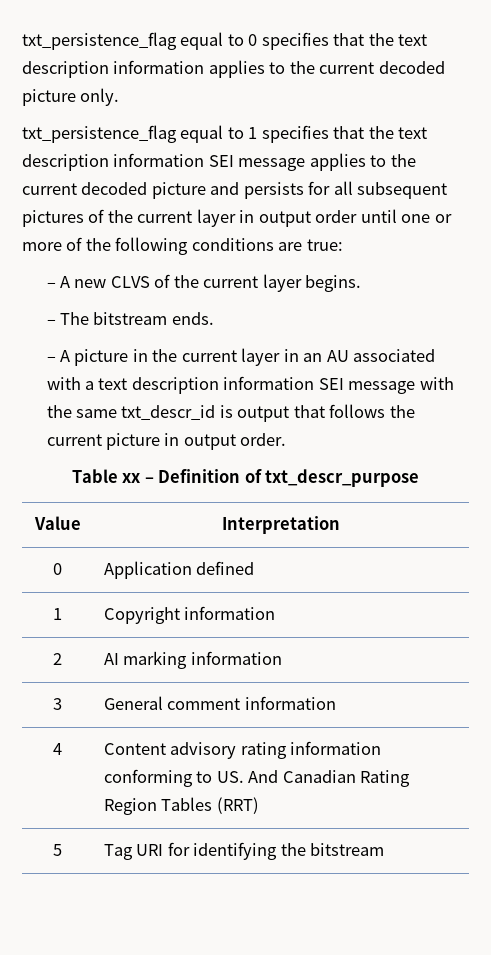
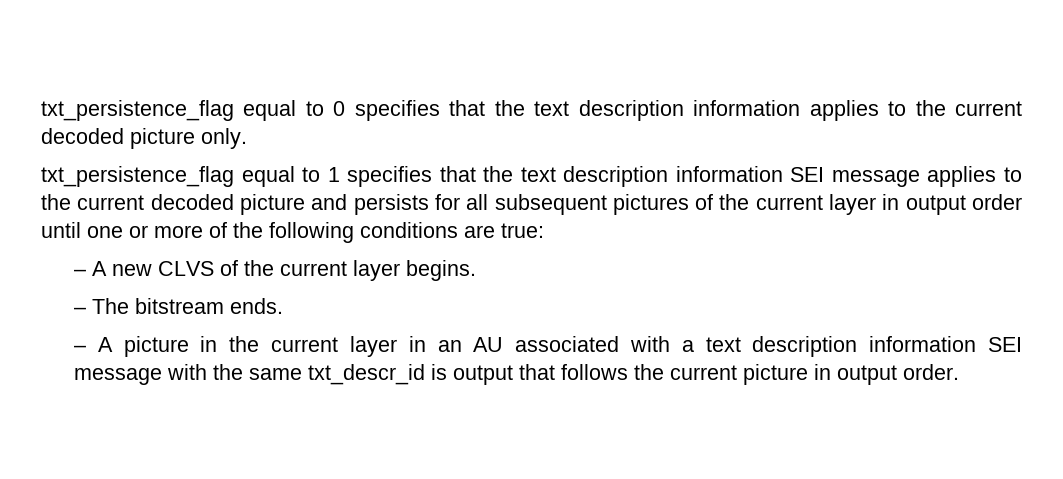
[71,469,420,487] [33,516,81,530] [221,516,340,534] [53,563,62,575] [103,561,255,579] [53,608,62,620] [103,606,276,624] [53,653,62,665] [103,651,282,669] [53,698,62,710] [103,696,336,710] [53,743,62,755] [103,741,382,759] [103,769,411,787] [103,797,259,815] [53,844,62,856] [103,842,385,860] // Table xx – Definition of txt_descr_purpose // Value | Interpretation // 0 | Application defined // 1 | Copyright information // 2 | AI marking information // 3 | General comment information // 4 | Content advisory rating information conforming to US. And Canadian Rating Region Tables (RRT) // 5 | Tag URI for identifying the bitstream -> (960, 372) none

